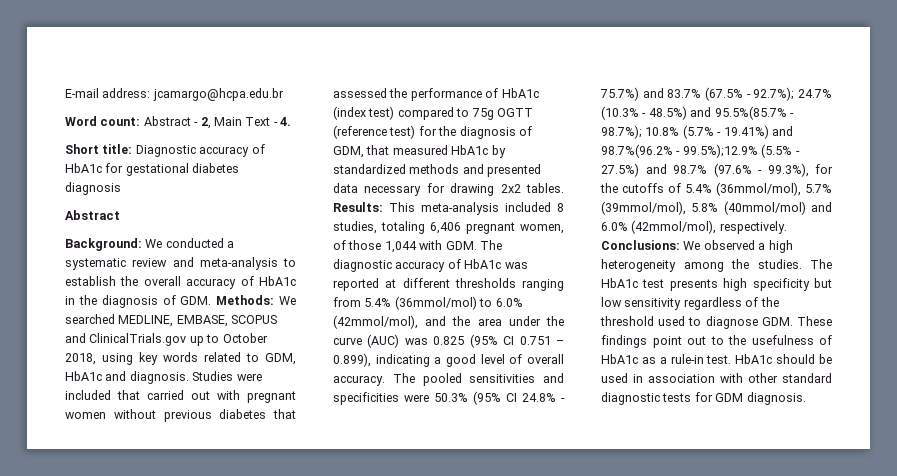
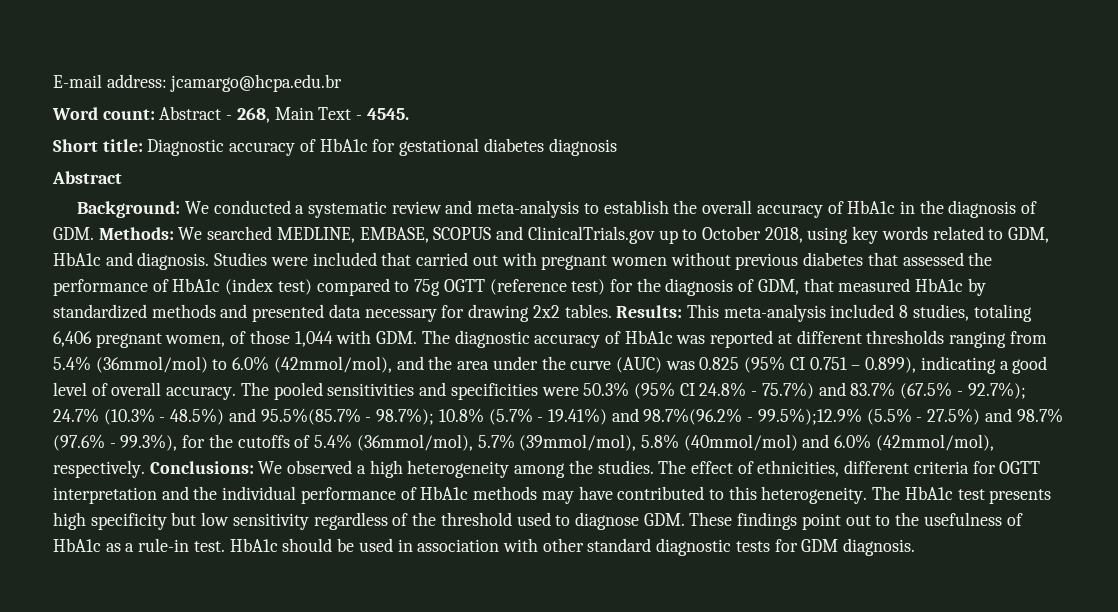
[200,117,211,129] 2, -> [236,107,270,123] 268,
[280,117,291,126] 4. -> [366,108,409,120] 4545.
(832, 264) none -> [690,460,1041,477] [53,486,901,504] effect of ethnicities, different criteria for OGTT interpretation and the individual performance of HbA1c methods may have contributed to this heterogeneity. The

